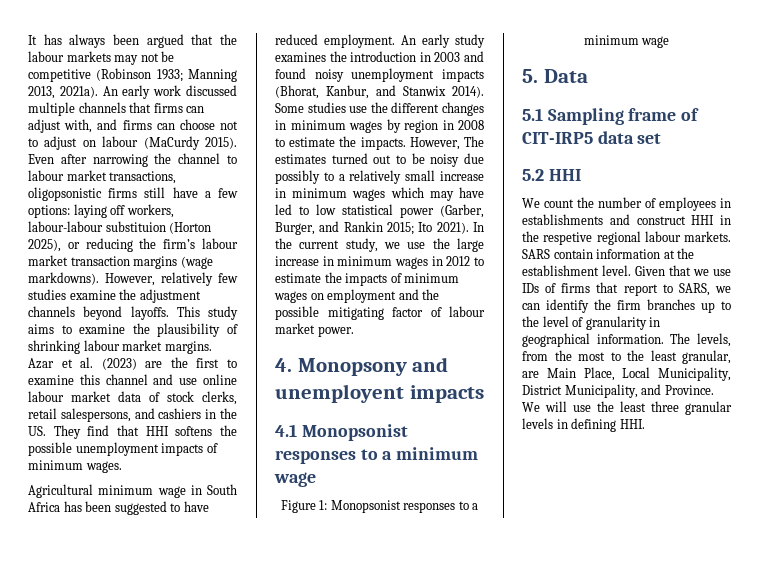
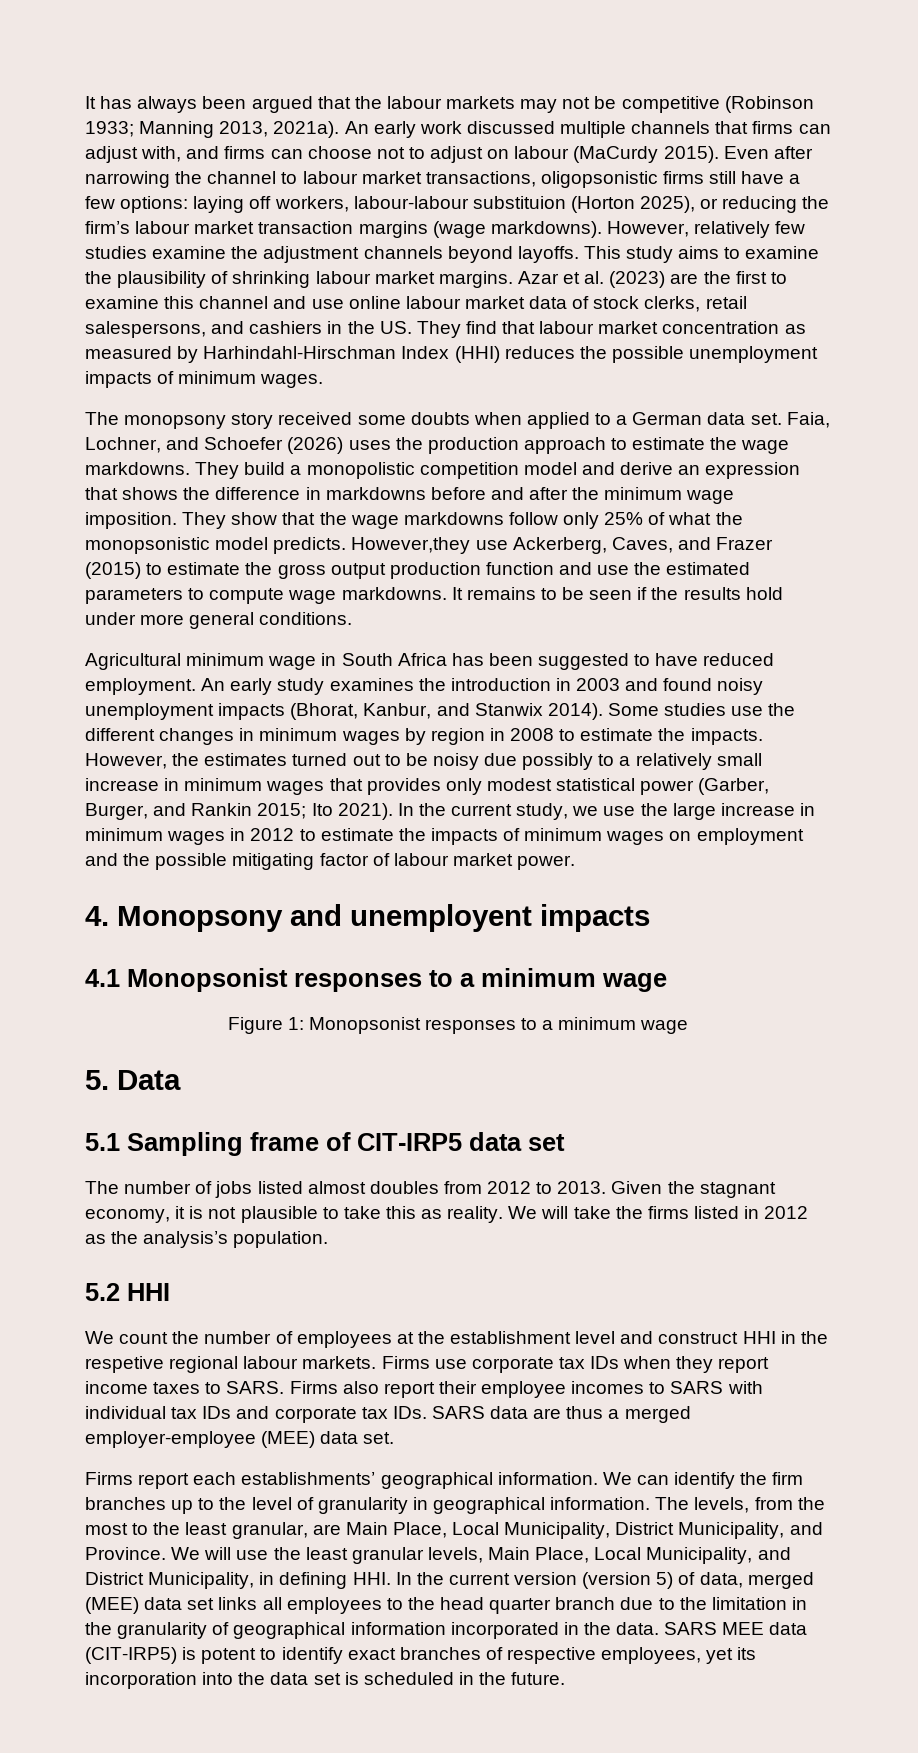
[145,426,213,436] HHI softens -> [539,321,806,334] [85,346,575,363] labour market concentration as measured by Harhindahl-Hirschman Index (HHI) reduces
(122, 467) none -> [85,412,830,429] [85,437,790,454] [85,462,801,479] [85,487,735,504] [85,512,743,529] [85,537,774,554] [85,562,751,579] [85,587,783,604] [85,612,353,629] // The monopsony story received some doubts when applied to a German data set. Faia, Lochner, and Schoefer (2026) uses the production approach to estimate the wage markdowns. They build a monopolistic competition model and derive an expression that shows the difference in markdowns before and after the minimum wage imposition. They show that the wage markdowns follow only 25% of what the monopsonistic model predicts. However,they use Ackerberg, Caves, and Frazer (2015) to estimate the gross output production function and use the estimated parameters to compute wage markdowns. It remains to be seen if the results hold under more general conditions.
[464,136,484,147] The -> [172,753,200,766] the
[390,187,484,201] [275,204,336,215] which may have led to low -> [329,778,552,795] that provides only modest
(662, 138) none -> [85,1181,776,1198] [85,1206,809,1223] [85,1231,329,1248] // The number of jobs listed almost doubles from 2012 to 2013. Given the stagnant economy, it is not plausible to take this as reality. We will take the firms listed in 2012 as the analysis’s population.
[720,198,731,208] [522,214,603,225] in establishments -> [396,1331,616,1344] at the establishment level
[522,248,695,259] [522,265,731,276] [522,282,731,296] SARS contain information at the establishment level. Given that we use IDs of firms that report to SARS, we -> [381,1356,770,1373] [85,1381,763,1398] [85,1406,691,1423] [85,1431,395,1448] [85,1472,632,1489] Firms use corporate tax IDs when they report income taxes to SARS. Firms also report their employee incomes to SARS with individual tax IDs and corporate tax IDs. SARS data are thus a merged employer-employee (MEE) data set. // Firms report each establishments’ geographical information. We
[651,401,732,415] [522,418,645,432] three granular levels in defining HHI. -> [351,1547,791,1564] [85,1572,814,1589] [85,1597,807,1614] [85,1622,808,1639] [85,1647,757,1664] [85,1672,566,1689] granular levels, Main Place, Local Municipality, and District Municipality, in defining HHI. In the current version (version 5) of data, merged (MEE) data set links all employees to the head quarter branch due to the limitation in the granularity of geographical information incorporated in the data. SARS MEE data (CIT-IRP5) is potent to identify exact branches of respective employees, yet its incorporation into the data set is scheduled in the future.

